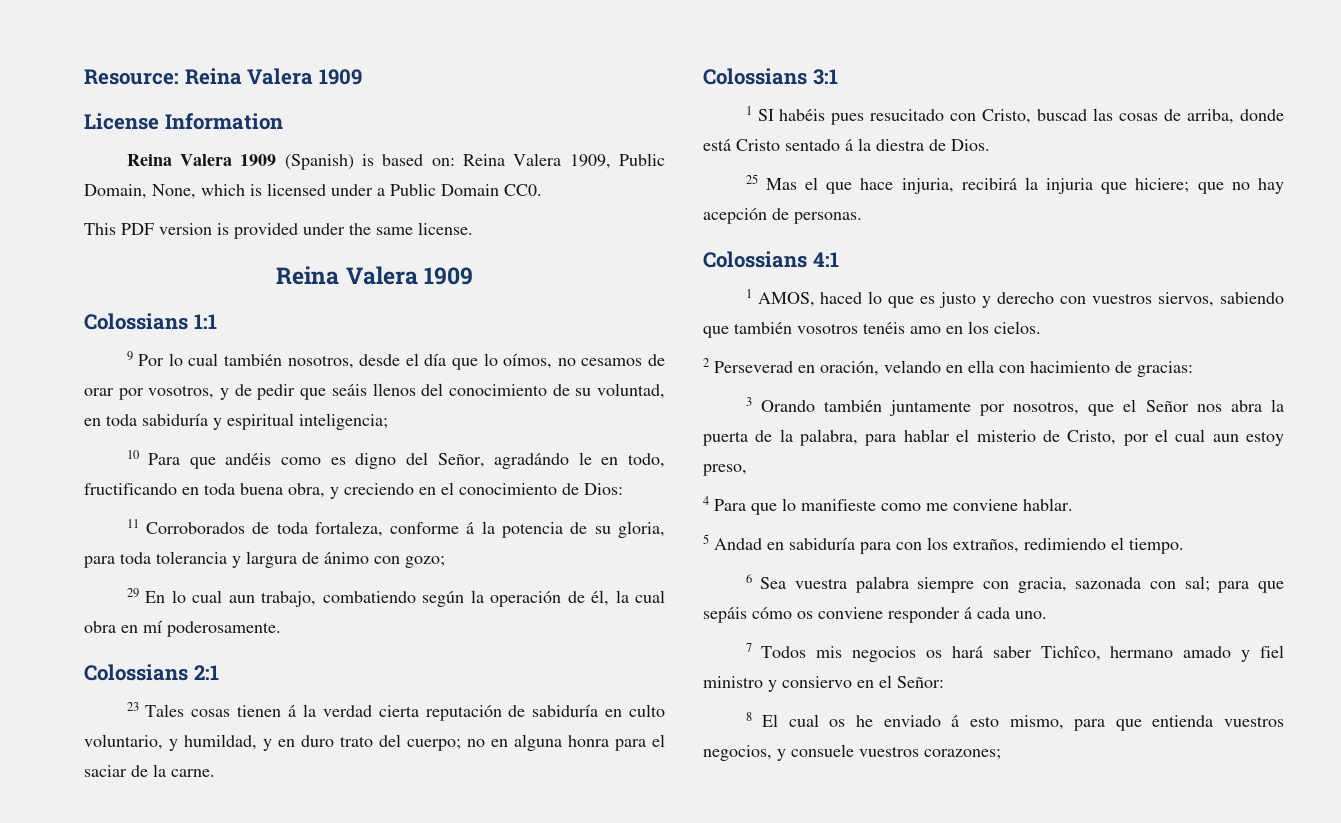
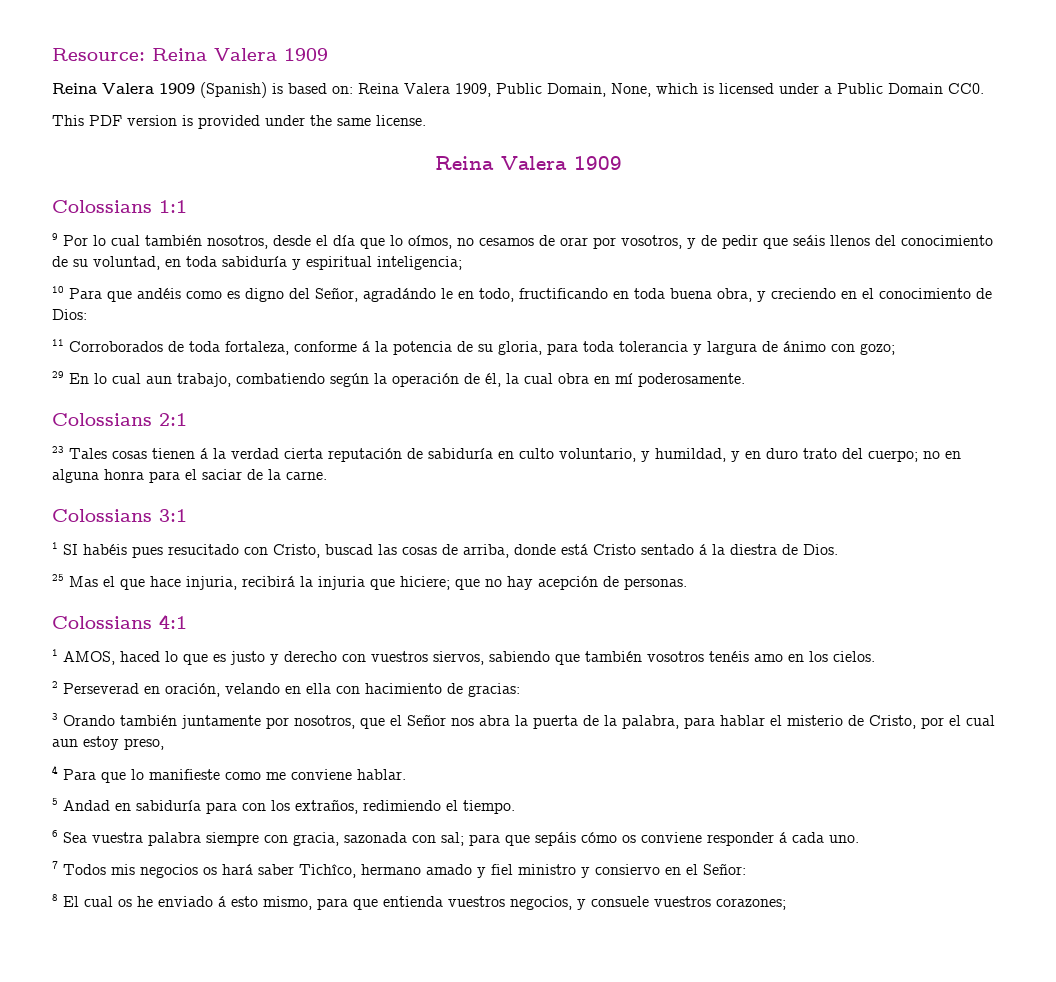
[84,113,283,130] // License Information -> (328, 54) none

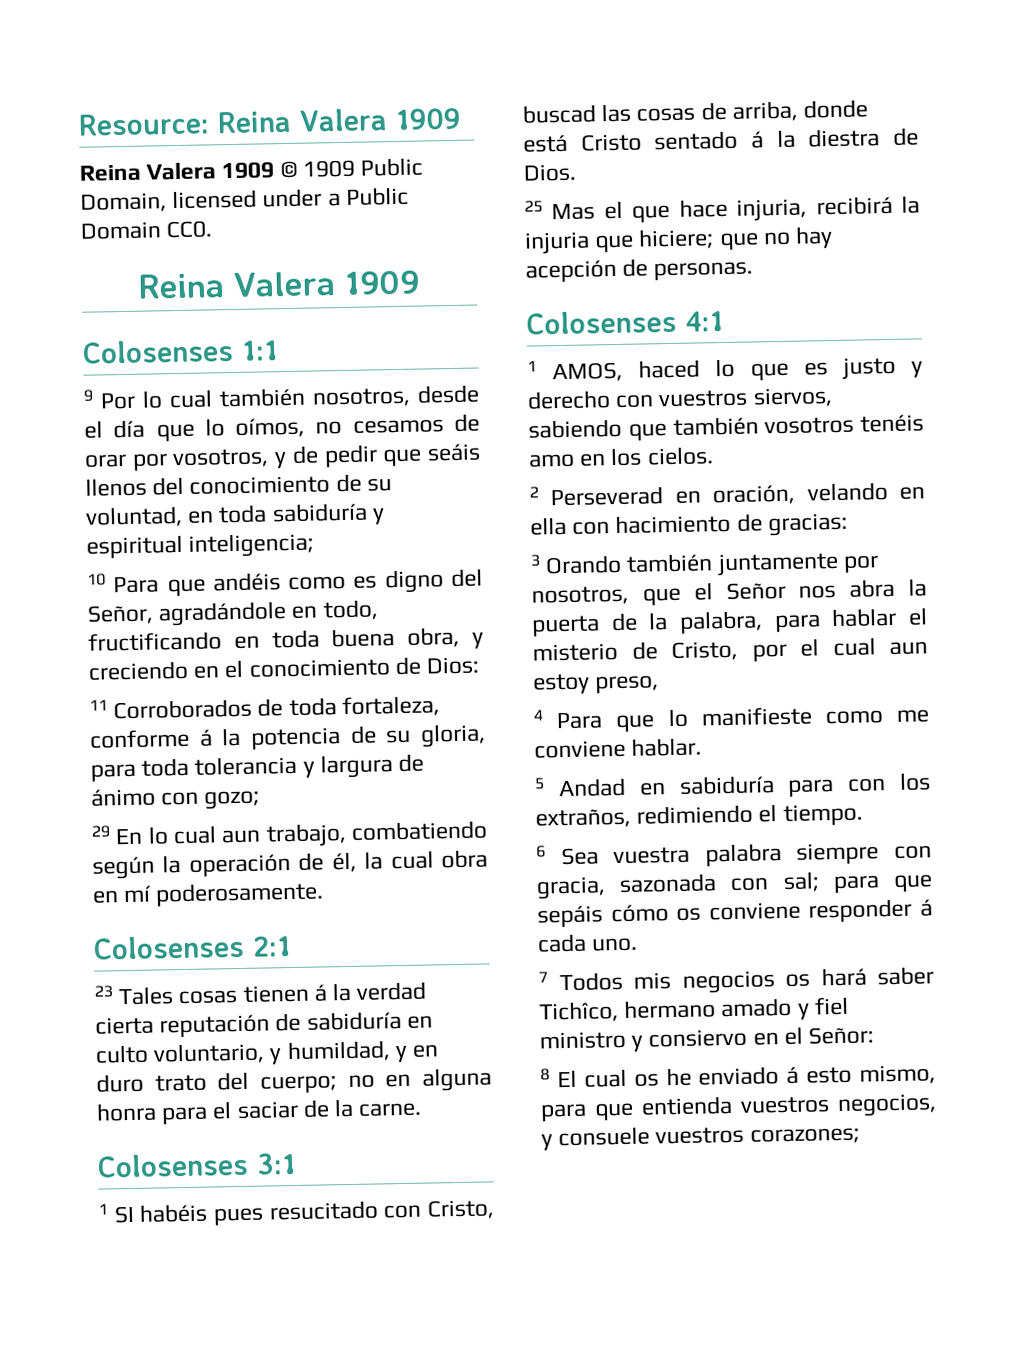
[200,82,714,98] (Spanish) is based on: Reina Valera 1909, Public Domain, None, which is -> [279,157,424,179] [80,192,167,213] © 1909 Public Domain,
[52,115,426,129] [434,156,622,170] [52,200,152,213] // This PDF version is provided under the same license. // Reina Valera 1909 // Colossians -> [138,269,421,299] [82,338,234,364] // Reina Valera 1909 // Colosenses
[363,288,453,302] agradándo le -> [158,601,288,627] agradándole
[52,413,152,426] Colossians -> [93,934,245,960] Colosenses
[52,509,152,522] Colossians -> [97,1152,249,1178] Colosenses
[52,616,152,629] Colossians -> [526,309,677,335] Colosenses

